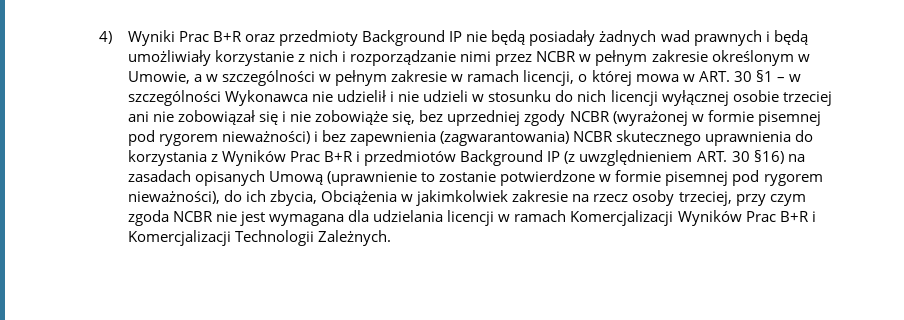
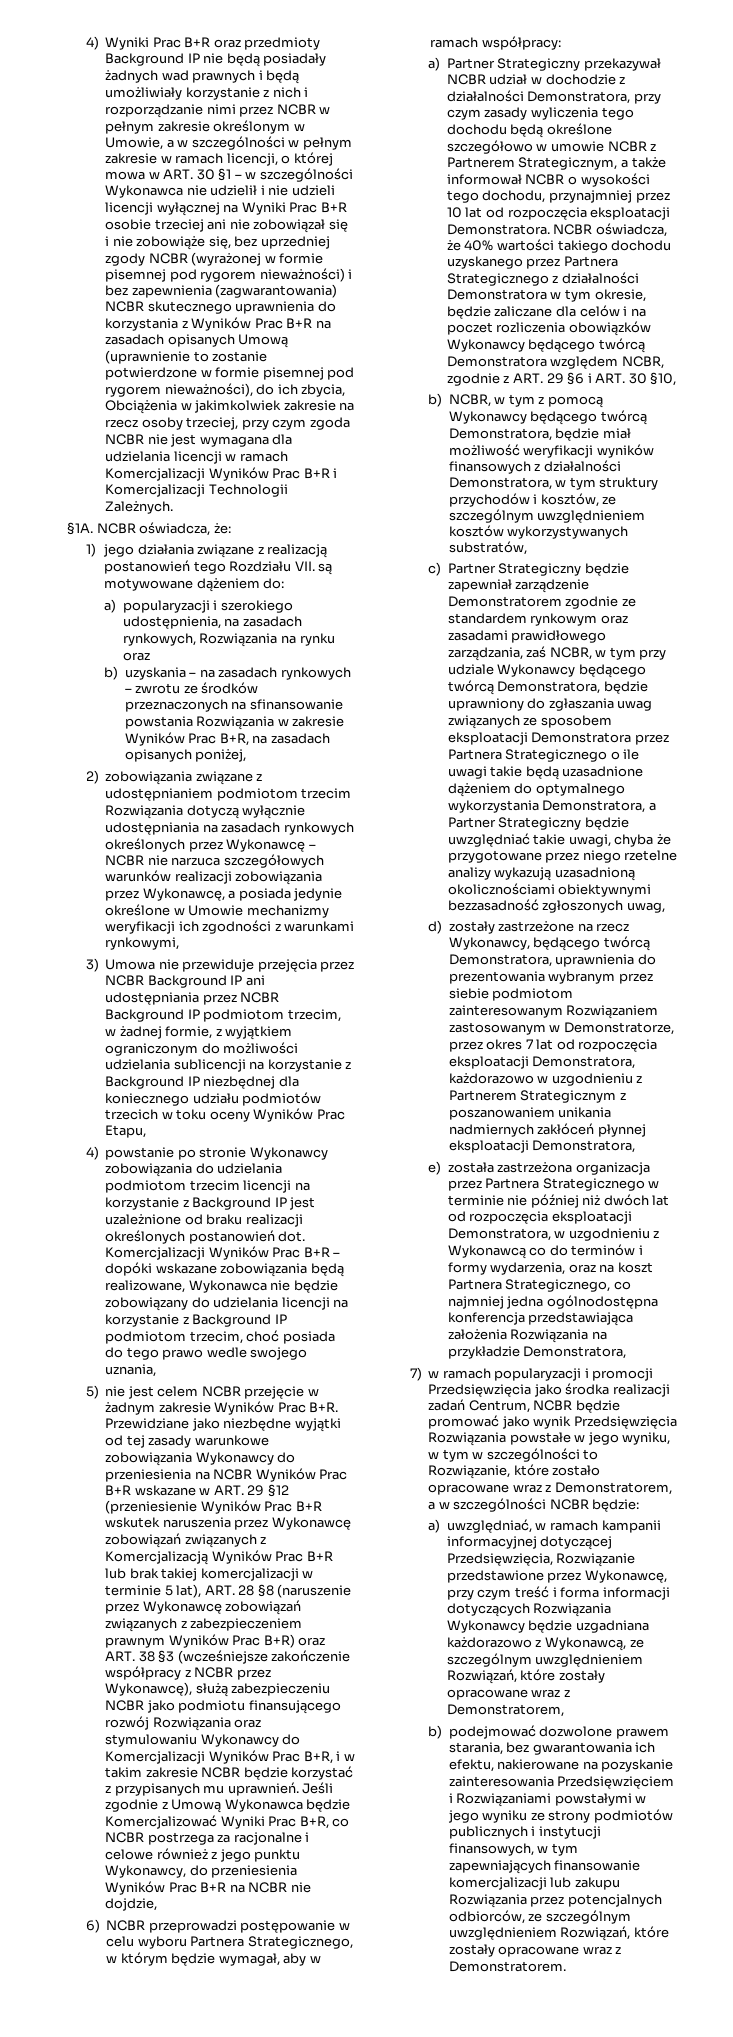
[472,90,729,106] w stosunku do nich licencji wyłącznej -> [105,202,347,216] licencji wyłącznej na Wyniki Prac B+R
[356,150,784,166] i przedmiotów Background IP (z uwzględnieniem ART. 30 §16) -> (313, 323) none
(392, 238) none -> [67,522,231,536] [85,543,328,558] [104,560,333,575] [104,578,285,592] [104,599,293,613] [122,616,302,629] [122,633,335,647] [122,652,150,661] [104,666,351,680] [124,682,259,694] [124,699,343,712] [124,716,345,730] [124,732,330,746] [124,749,247,762] [85,770,263,785] [105,788,352,801] [105,805,306,819] [105,822,354,835] [105,838,316,852] [105,854,324,868] [105,870,323,885] [105,888,343,901] [105,904,329,918] [105,920,355,934] [105,937,180,950] [85,958,355,972] [105,975,265,988] [105,992,280,1005] [105,1009,341,1022] [105,1026,293,1040] [105,1042,299,1056] [105,1059,352,1072] [105,1076,299,1089] [105,1092,322,1106] [105,1108,345,1122] [105,1125,147,1138] [85,1146,328,1160] [105,1163,283,1177] [105,1180,310,1193] [105,1197,316,1210] [105,1214,303,1227] [105,1230,306,1244] [105,1246,341,1260] [105,1262,344,1277] [105,1280,338,1293] [105,1297,349,1311] [105,1314,287,1327] [105,1330,335,1344] [105,1347,308,1360] [105,1364,157,1377] [85,1385,319,1399] [105,1401,339,1415] [105,1418,341,1432] [105,1435,269,1448] [105,1452,296,1466] [105,1468,348,1482] [105,1484,289,1497] [105,1500,322,1514] [105,1517,351,1530] [105,1533,267,1548] [105,1550,333,1565] [105,1568,314,1581] [105,1584,352,1598] [105,1600,302,1615] [105,1618,303,1632] [105,1634,326,1648] [105,1650,351,1664] [105,1666,271,1680] [105,1682,331,1697] [105,1700,341,1714] [105,1716,262,1731] [105,1734,301,1747] [105,1750,355,1764] [105,1766,354,1780] [105,1782,334,1796] [105,1799,351,1813] [105,1815,350,1829] [105,1832,310,1845] [105,1848,301,1862] [105,1865,298,1878] [105,1881,311,1895] [105,1898,158,1911] [85,1919,350,1933] [106,1936,353,1949] [106,1952,321,1966] [430,36,561,50] [428,57,661,71] [446,74,626,85] [446,90,661,104] [446,107,634,120] [446,123,612,138] [446,140,657,154] [446,157,666,170] [446,173,650,187] [446,190,670,203] [446,207,671,220] [446,223,667,237] [446,239,672,253] [446,256,618,269] [446,272,639,286] [446,289,646,302] [446,305,646,319] [446,321,651,336] [446,338,645,353] [446,356,664,369] [446,372,677,386] [428,393,603,408] [448,410,647,425] [448,428,631,441] [448,444,654,458] [448,460,621,474] [448,477,659,490] [448,493,617,507] [448,509,646,523] [448,525,629,539] [448,541,527,555] [428,562,629,576] [447,579,590,593] [447,596,636,609] [447,613,628,626] [447,630,607,643] [447,646,667,661] [447,664,646,678] [447,680,648,695] [447,698,653,711] [447,715,612,729] [447,732,669,745] [447,749,640,762] [447,766,644,780] [447,783,625,797] [447,800,656,813] [447,817,629,830] [447,833,671,847] [447,850,678,863] [447,867,635,881] [447,883,652,897] [447,899,665,913] [428,920,630,934] [448,936,650,951] [448,954,656,967] [448,971,653,984] [448,988,574,1001] [448,1005,659,1019] [448,1022,674,1035] [448,1039,658,1052] [448,1056,636,1069] [448,1073,643,1086] [448,1090,626,1103] [448,1107,612,1120] [448,1123,646,1137] [448,1140,636,1153] [428,1161,650,1175] [447,1178,660,1191] [447,1194,670,1208] [447,1211,632,1224] [447,1228,660,1241] [447,1244,643,1259] [447,1262,653,1275] [447,1279,631,1292] [447,1295,658,1309] [447,1312,634,1326] [447,1329,607,1343] [447,1346,627,1359] [409,1367,654,1381] [428,1383,670,1397] [428,1399,620,1413] [428,1415,677,1429] [428,1432,671,1446] [428,1448,599,1462] [428,1464,601,1479] [428,1482,672,1495] [428,1498,640,1512] [428,1519,661,1533] [446,1536,613,1550] [446,1553,636,1567] [446,1570,667,1583] [446,1586,670,1600] [446,1603,612,1617] [446,1620,649,1633] [446,1637,644,1651] [446,1653,644,1667] [446,1669,605,1684] [446,1689,570,1700] [446,1704,564,1717] [428,1725,669,1739] [448,1742,656,1755] [448,1759,674,1772] [448,1776,675,1789] [448,1793,647,1807] [447,1809,673,1823] [448,1826,601,1839] [448,1843,578,1856] [448,1860,641,1874] [448,1877,620,1890] [448,1894,662,1908] [448,1910,631,1924] [448,1926,669,1941] [448,1944,622,1957] [448,1961,566,1972] // §1A. NCBR oświadcza, że: // 1) jego działania związane z realizacją postanowień tego Rozdziału VII. są motywowane dążeniem do: // a) popularyzacji i szerokiego udostępnienia, na zasadach rynkowych, Rozwiązania na rynku oraz // b) uzyskania – na zasadach rynkowych – zwrotu ze środków przeznaczonych na sfinansowanie powstania Rozwiązania w zakresie Wyników Prac B+R, na zasadach opisanych poniżej, // 2) zobowiązania związane z udostępnianiem podmiotom trzecim Rozwiązania dotyczą wyłącznie udostępniania na zasadach rynkowych określonych przez Wykonawcę – NCBR nie narzuca szczegółowych warunków realizacji zobowiązania przez Wykonawcę, a posiada jedynie określone w Umowie mechanizmy weryfikacji ich zgodności z warunkami rynkowymi, // 3) Umowa nie przewiduje przejęcia przez NCBR Background IP ani udostępniania przez NCBR Background IP podmiotom trzecim, w żadnej formie, z wyjątkiem ograniczonym do możliwości udzielania sublicencji na korzystanie z Background IP niezbędnej dla koniecznego udziału podmiotów trzecich w toku oceny Wyników Prac Etapu, // 4) powstanie po stronie Wykonawcy zobowiązania do udzielania podmiotom trzecim licencji na korzystanie z Background IP jest uzależnione od braku realizacji określonych postanowień dot. Komercjalizacji Wyników Prac B+R – dopóki wskazane zobowiązania będą realizowane, Wykonawca nie będzie zobowiązany do udzielania licencji na korzystanie z Background IP podmiotom trzecim, choć posiada do tego prawo wedle swojego uznania, // 5) nie jest celem NCBR przejęcie w żadnym zakresie Wyników Prac B+R. Przewidziane jako niezbędne wyjątki od tej zasady warunkowe zobowiązania Wykonawcy do przeniesienia na NCBR Wyników Prac B+R wskazane w ART. 29 §12 (przeniesienie Wyników Prac B+R wskutek naruszenia przez Wykonawcę zobowiązań związanych z Komercjalizacją Wyników Prac B+R lub brak takiej komercjalizacji w terminie 5 lat), ART. 28 §8 (naruszenie przez Wykonawcę zobowiązań związanych z zabezpieczeniem prawnym Wyników Prac B+R) oraz ART. 38 §3 (wcześniejsze zakończenie współpracy z NCBR przez Wykonawcę), służą zabezpieczeniu NCBR jako podmiotu finansującego rozwój Rozwiązania oraz stymulowaniu Wykonawcy do Komercjalizacji Wyników Prac B+R, i w takim zakresie NCBR będzie korzystać z przypisanych mu uprawnień. Jeśli zgodnie z Umową Wykonawca będzie Komercjalizować Wyniki Prac B+R, co NCBR postrzega za racjonalne i celowe również z jego punktu Wykonawcy, do przeniesienia Wyników Prac B+R na NCBR nie dojdzie, // 6) NCBR przeprowadzi postępowanie w celu wyboru Partnera Strategicznego, w którym będzie wymagał, aby w ramach współpracy: // a) Partner Strategiczny przekazywał NCBR udział w dochodzie z działalności Demonstratora, przy czym zasady wyliczenia tego dochodu będą określone szczegółowo w umowie NCBR z Partnerem Strategicznym, a także informował NCBR o wysokości tego dochodu, przynajmniej przez 10 lat od rozpoczęcia eksploatacji Demonstratora. NCBR oświadcza, że 40% wartości takiego dochodu uzyskanego przez Partnera Strategicznego z działalności Demonstratora w tym okresie, będzie zaliczane dla celów i na poczet rozliczenia obowiązków Wykonawcy będącego twórcą Demonstratora względem NCBR, zgodnie z ART. 29 §6 i ART. 30 §10, // b) NCBR, w tym z pomocą Wykonawcy będącego twórcą Demonstratora, będzie miał możliwość weryfikacji wyników finansowych z działalności Demonstratora, w tym struktury przychodów i kosztów, ze szczególnym uwzględnieniem kosztów wykorzystywanych substratów, // c) Partner Strategiczny będzie zapewniał zarządzenie Demonstratorem zgodnie ze standardem rynkowym oraz zasadami prawidłowego zarządzania, zaś NCBR, w tym przy udziale Wykonawcy będącego twórcą Demonstratora, będzie uprawniony do zgłaszania uwag związanych ze sposobem eksploatacji Demonstratora przez Partnera Strategicznego o ile uwagi takie będą uzasadnione dążeniem do optymalnego wykorzystania Demonstratora, a Partner Strategiczny będzie uwzględniać takie uwagi, chyba że przygotowane przez niego rzetelne analizy wykazują uzasadnioną okolicznościami obiektywnymi bezzasadność zgłoszonych uwag, // d) zostały zastrzeżone na rzecz Wykonawcy, będącego twórcą Demonstratora, uprawnienia do prezentowania wybranym przez siebie podmiotom zainteresowanym Rozwiązaniem zastosowanym w Demonstratorze, przez okres 7 lat od rozpoczęcia eksploatacji Demonstratora, każdorazowo w uzgodnieniu z Partnerem Strategicznym z poszanowaniem unikania nadmiernych zakłóceń płynnej eksploatacji Demonstratora, // e) została zastrzeżona organizacja przez Partnera Strategicznego w terminie nie później niż dwóch lat od rozpoczęcia eksploatacji Demonstratora, w uzgodnieniu z Wykonawcą co do terminów i formy wydarzenia, oraz na koszt Partnera Strategicznego, co najmniej jedna ogólnodostępna konferencja przedstawiająca założenia Rozwiązania na przykładzie Demonstratora, // 7) w ramach popularyzacji i promocji Przedsięwzięcia jako środka realizacji zadań Centrum, NCBR będzie promować jako wynik Przedsięwzięcia Rozwiązania powstałe w jego wyniku, w tym w szczególności to Rozwiązanie, które zostało opracowane wraz z Demonstratorem, a w szczególności NCBR będzie: // a) uwzględniać, w ramach kampanii informacyjnej dotyczącej Przedsięwzięcia, Rozwiązanie przedstawione przez Wykonawcę, przy czym treść i forma informacji dotyczących Rozwiązania Wykonawcy będzie uzgadniana każdorazowo z Wykonawcą, ze szczególnym uwzględnieniem Rozwiązań, które zostały opracowane wraz z Demonstratorem, // b) podejmować dozwolone prawem starania, bez gwarantowania ich efektu, nakierowane na pozyskanie zainteresowania Przedsięwzięciem i Rozwiązaniami powstałymi w jego wyniku ze strony podmiotów publicznych i instytucji finansowych, w tym zapewniających finansowanie komercjalizacji lub zakupu Rozwiązania przez potencjalnych odbiorców, ze szczególnym uwzględnieniem Rozwiązań, które zostały opracowane wraz z Demonstratorem.

